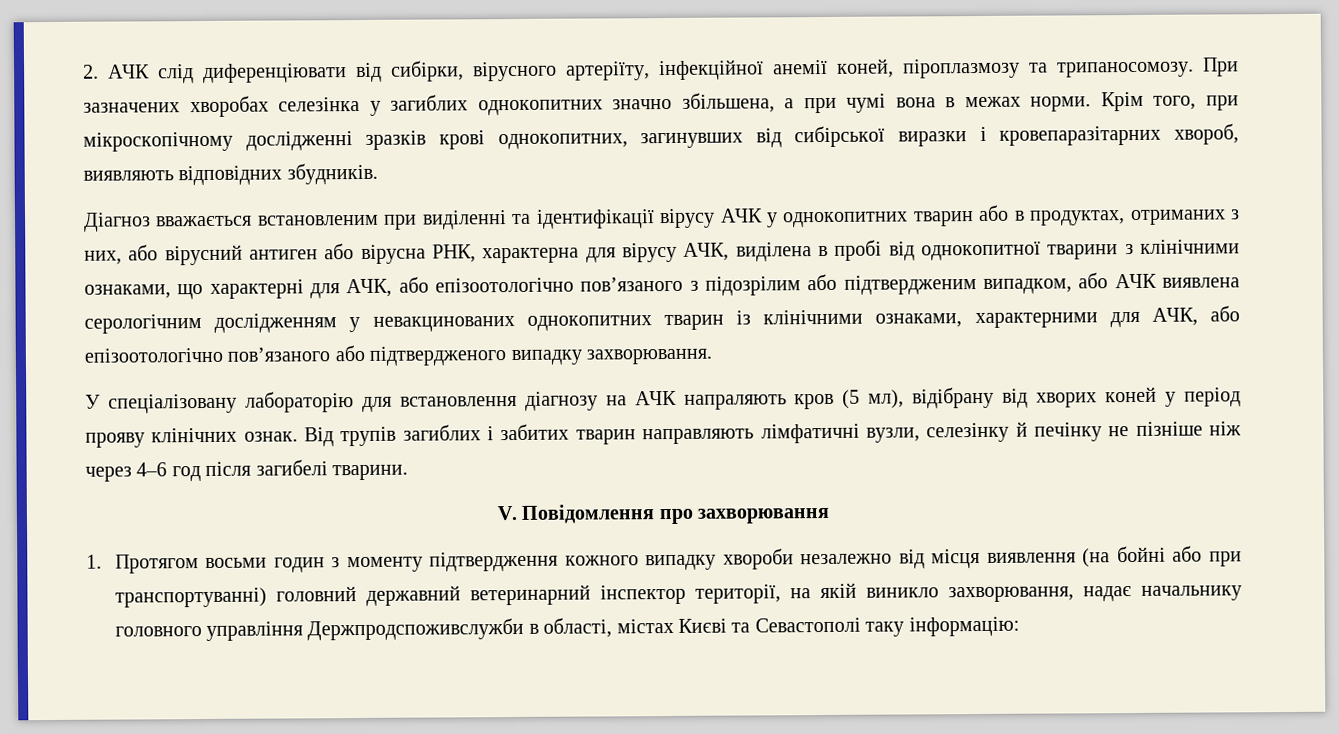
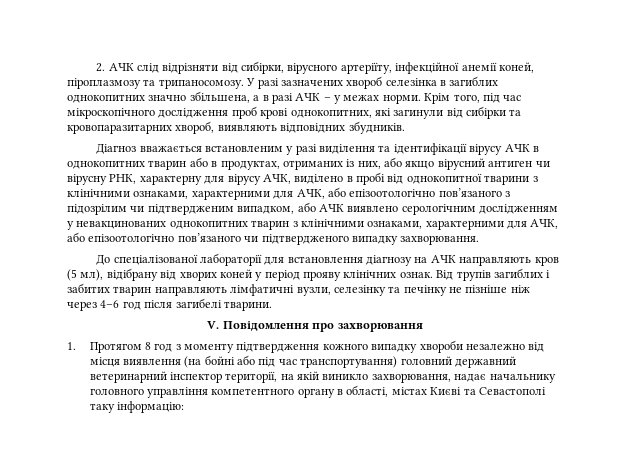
[202,63,347,84] диференціювати -> [162,63,219,74] відрізняти
[1203,57,1239,77] [83,95,381,118] При зазначених хворобах селезінка у -> [246,76,446,89] У разі зазначених хвороб селезінка в
[803,91,1239,114] [83,125,1162,152] при чумі вона в межах норми. Крім того, при мікроскопічному дослідженні зразків крові однокопитних, загинувших від сибірської виразки і кровепаразітарних -> [262,93,522,104] [67,106,522,119] [67,124,172,134] в разі АЧК – у межах норми. Крім того, під час мікроскопічного дослідження проб крові однокопитних, які загинули від сибірки та кровопаразитарних
[384,210,507,230] при виділенні -> [286,144,376,155] у разі виділення
[766,212,778,228] у -> [532,146,539,152] в
[1230,209,1240,220] з -> [346,159,355,167] із
(159, 252) none -> [405,161,435,169] якщо
[324,243,580,264] або вірусна РНК, характерна -> [535,161,550,167] [67,174,202,185] чи вірусну РНК, характерну
[735,242,812,262] виділена -> [294,174,344,184] виділено
[177,279,304,300] що характерні -> [191,190,270,200] характерними
[807,273,838,291] або -> [130,206,145,212] чи
[1162,277,1240,288] виявлена -> [347,206,399,212] виявлено
[736,305,1240,329] [84,344,365,363] із клінічними ознаками, характерними для АЧК, або епізоотологічно пов’язаного або -> [292,219,559,230] [67,232,259,242] з клінічними ознаками, характерними для АЧК, або епізоотологічно пов’язаного чи
[85,391,354,414] У спеціалізовану лабораторію -> [96,253,262,266] До спеціалізованої лабораторії
[683,394,787,410] напраляють -> [459,256,532,266] направляють
[1015,421,1028,437] й -> [388,286,401,293] та
[205,557,325,573] восьми годин -> [144,342,173,352] 8 год
[1209,551,1243,567] [114,587,267,608] при транспортуванні) -> [258,356,398,368] під час транспортування)
[307,617,525,641] Держпродспоживслужби -> [211,388,335,398] компетентного органу

